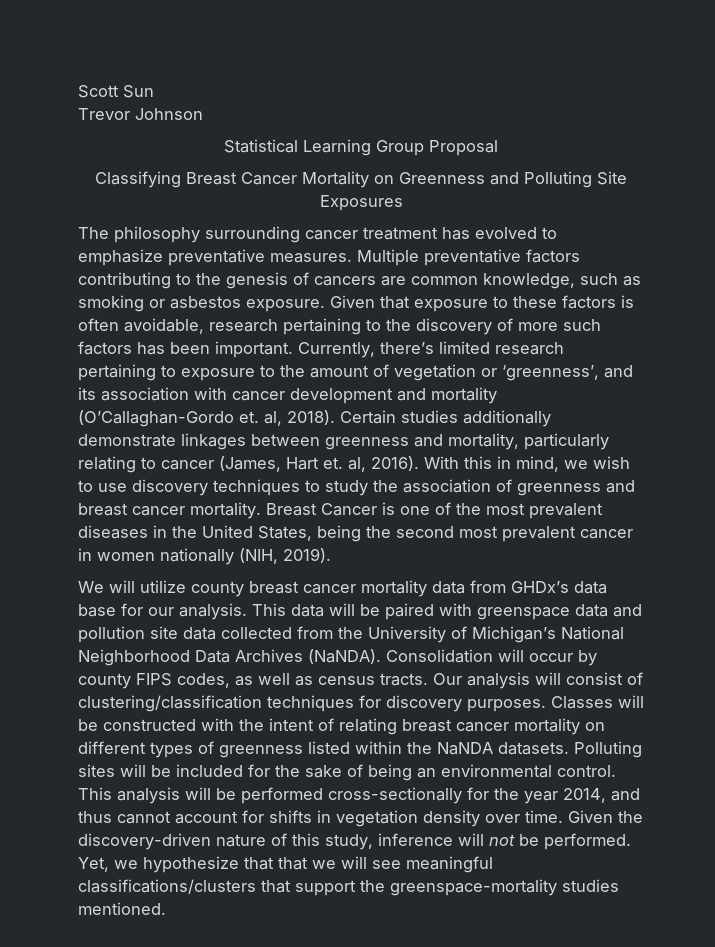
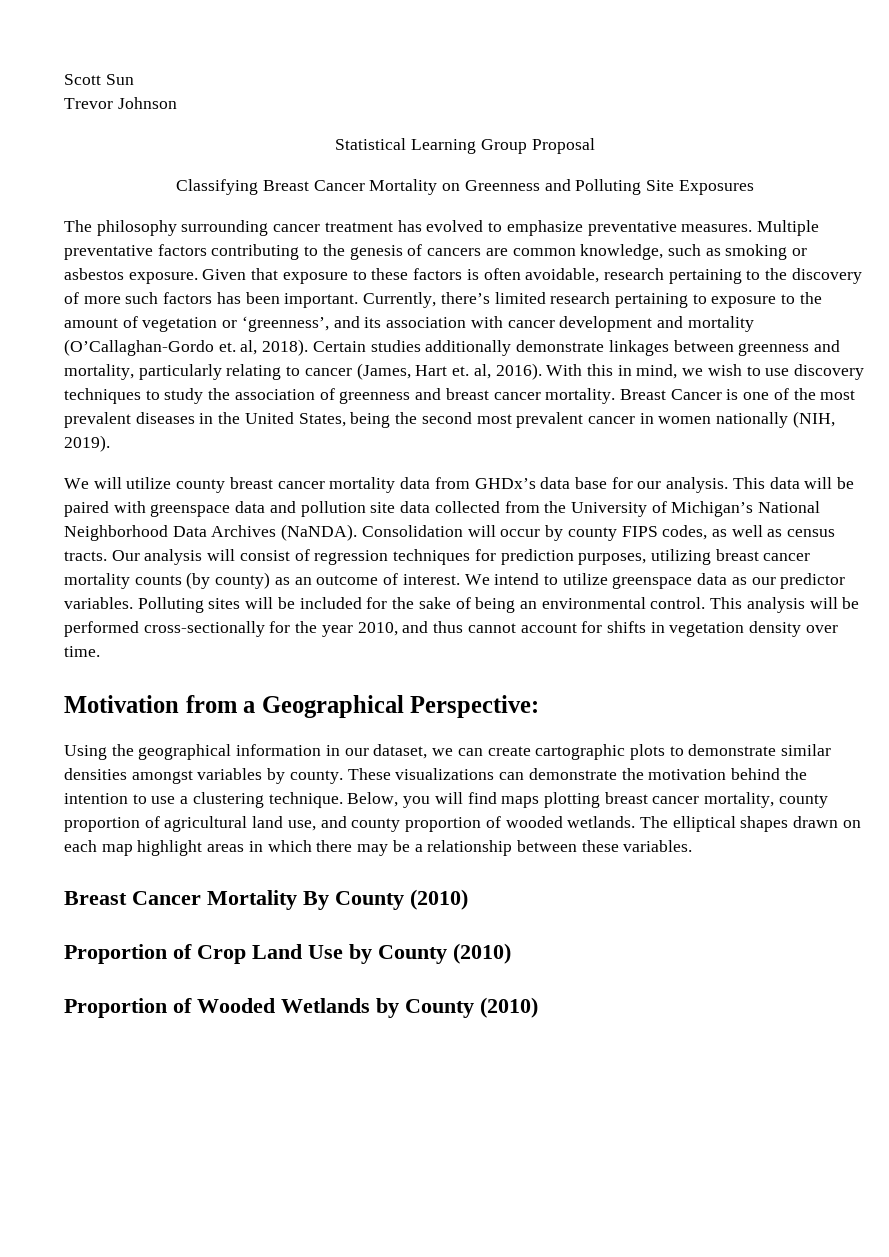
[78,695,262,712] clustering/classification -> [314,550,389,565] regression
[386,695,644,712] [78,718,605,735] [78,741,569,758] discovery purposes. Classes will be constructed with the intent of relating breast cancer mortality on different types of greenness listed within the NaNDA datasets. -> [500,549,811,565] [64,572,846,589] [64,597,133,609] prediction purposes, utilizing breast cancer mortality counts (by county) as an outcome of interest. We intend to utilize greenspace data as our predictor variables.
[563,788,606,803] 2014, -> [357,622,398,636] 2010,
[568,810,643,823] [78,833,631,850] [78,856,493,873] [78,879,619,896] [78,902,166,915] Given the discovery-driven nature of this study, inference will not be performed. Yet, we hypothesize that that we will see meaningful classifications/clusters that support the greenspace-mortality studies mentioned. -> [64,695,540,718] [64,744,832,760] [64,768,807,784] [64,792,828,808] [64,816,861,832] [64,840,693,856] [64,889,468,910] [64,943,511,964] [64,997,538,1018] // Motivation from a Geographical Perspective: // Using the geographical information in our dataset, we can create cartographic plots to demonstrate similar densities amongst variables by county. These visualizations can demonstrate the motivation behind the intention to use a clustering technique. Below, you will find maps plotting breast cancer mortality, county proportion of agricultural land use, and county proportion of wooded wetlands. The elliptical shapes drawn on each map highlight areas in which there may be a relationship between these variables. // Breast Cancer Mortality By County (2010) // Proportion of Crop Land Use by County (2010) // Proportion of Wooded Wetlands by County (2010)

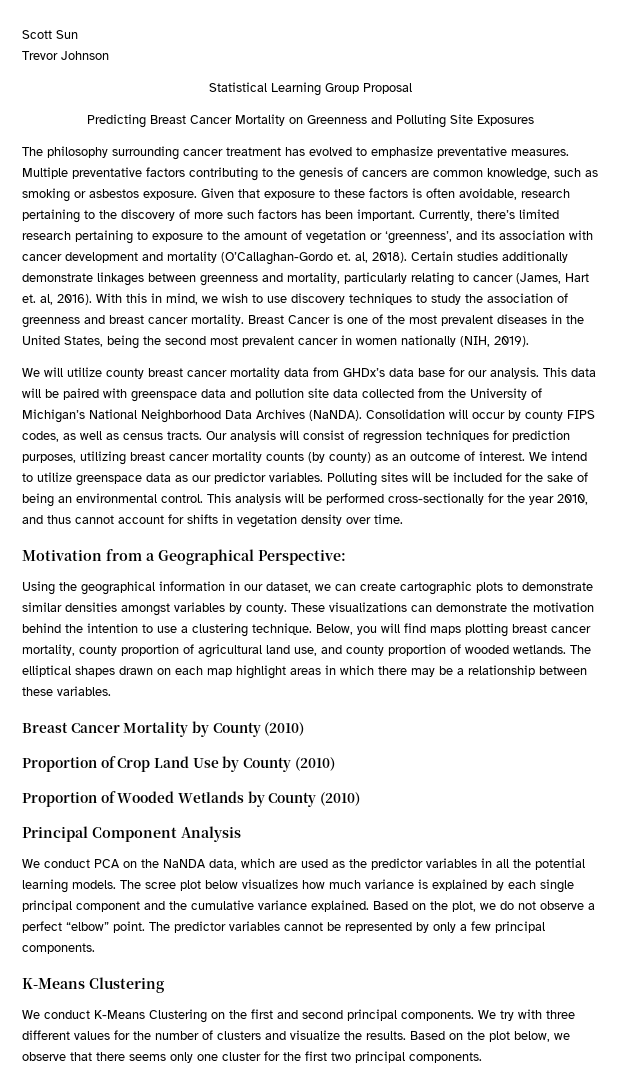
[176,179,259,195] Classifying -> [87,114,146,128] Predicting
[303,891,329,910] By -> [191,721,209,737] by
(538, 1007) none -> [22,826,241,842] [22,858,585,870] [22,879,574,893] [22,900,595,912] [22,921,545,933] [22,943,95,954] [22,977,165,993] [22,1009,575,1023] [22,1030,570,1042] [22,1051,482,1063] // Principal Component Analysis // We conduct PCA on the NaNDA data, which are used as the predictor variables in all the potential learning models. The scree plot below visualizes how much variance is explained by each single principal component and the cumulative variance explained. Based on the plot, we do not observe a perfect “elbow” point. The predictor variables cannot be represented by only a few principal components. // K-Means Clustering // We conduct K-Means Clustering on the first and second principal components. We try with three different values for the number of clusters and visualize the results. Based on the plot below, we observe that there seems only one cluster for the first two principal components.

